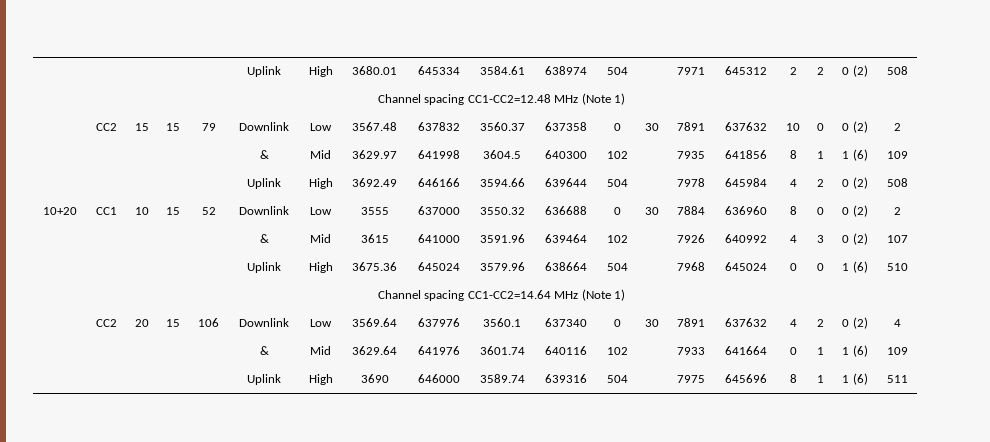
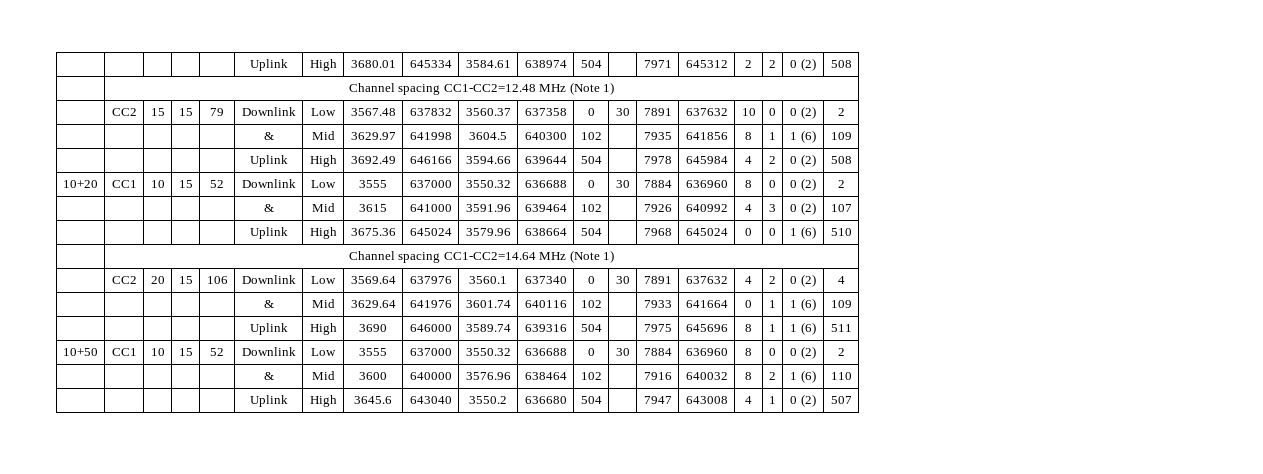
(908, 379) none -> [63,348,98,356] [111,348,137,356] [150,348,165,356] [178,348,193,356] [210,348,224,356] [241,347,296,356] [311,348,336,356] [359,348,387,356] [409,348,452,356] [465,348,511,356] [524,348,567,356] [587,348,595,356] [615,348,630,356] [643,348,672,356] [685,348,728,356] [745,348,752,356] [769,348,776,356] [790,346,816,359] [837,348,845,356] [263,372,274,380] [311,371,335,380] [359,372,387,380] [409,372,452,380] [465,372,511,380] [524,372,567,380] [580,372,602,380] [643,372,672,380] [685,372,728,380] [745,372,752,380] [769,372,776,380] [790,370,816,383] [830,372,852,380] [249,395,288,407] [309,395,337,407] [354,396,392,404] [409,396,452,404] [469,396,507,404] [524,396,567,404] [580,396,602,404] [643,396,672,404] [685,396,728,404] [745,396,752,404] [769,396,776,404] [790,394,816,407] [830,396,852,404] // 10+50 | CC1 | 10 | 15 | 52 | Downlink | Low | 3555 | 637000 | 3550.32 | 636688 | 0 | 30 | 7884 | 636960 | 8 | 0 | 0 (2) | 2 // | | | | | & | Mid | 3600 | 640000 | 3576.96 | 638464 | 102 | | 7916 | 640032 | 8 | 2 | 1 (6) | 110 // | | | | | Uplink | High | 3645.6 | 643040 | 3550.2 | 636680 | 504 | | 7947 | 643008 | 4 | 1 | 0 (2) | 507

